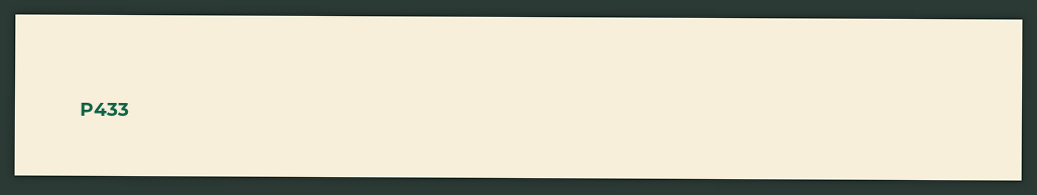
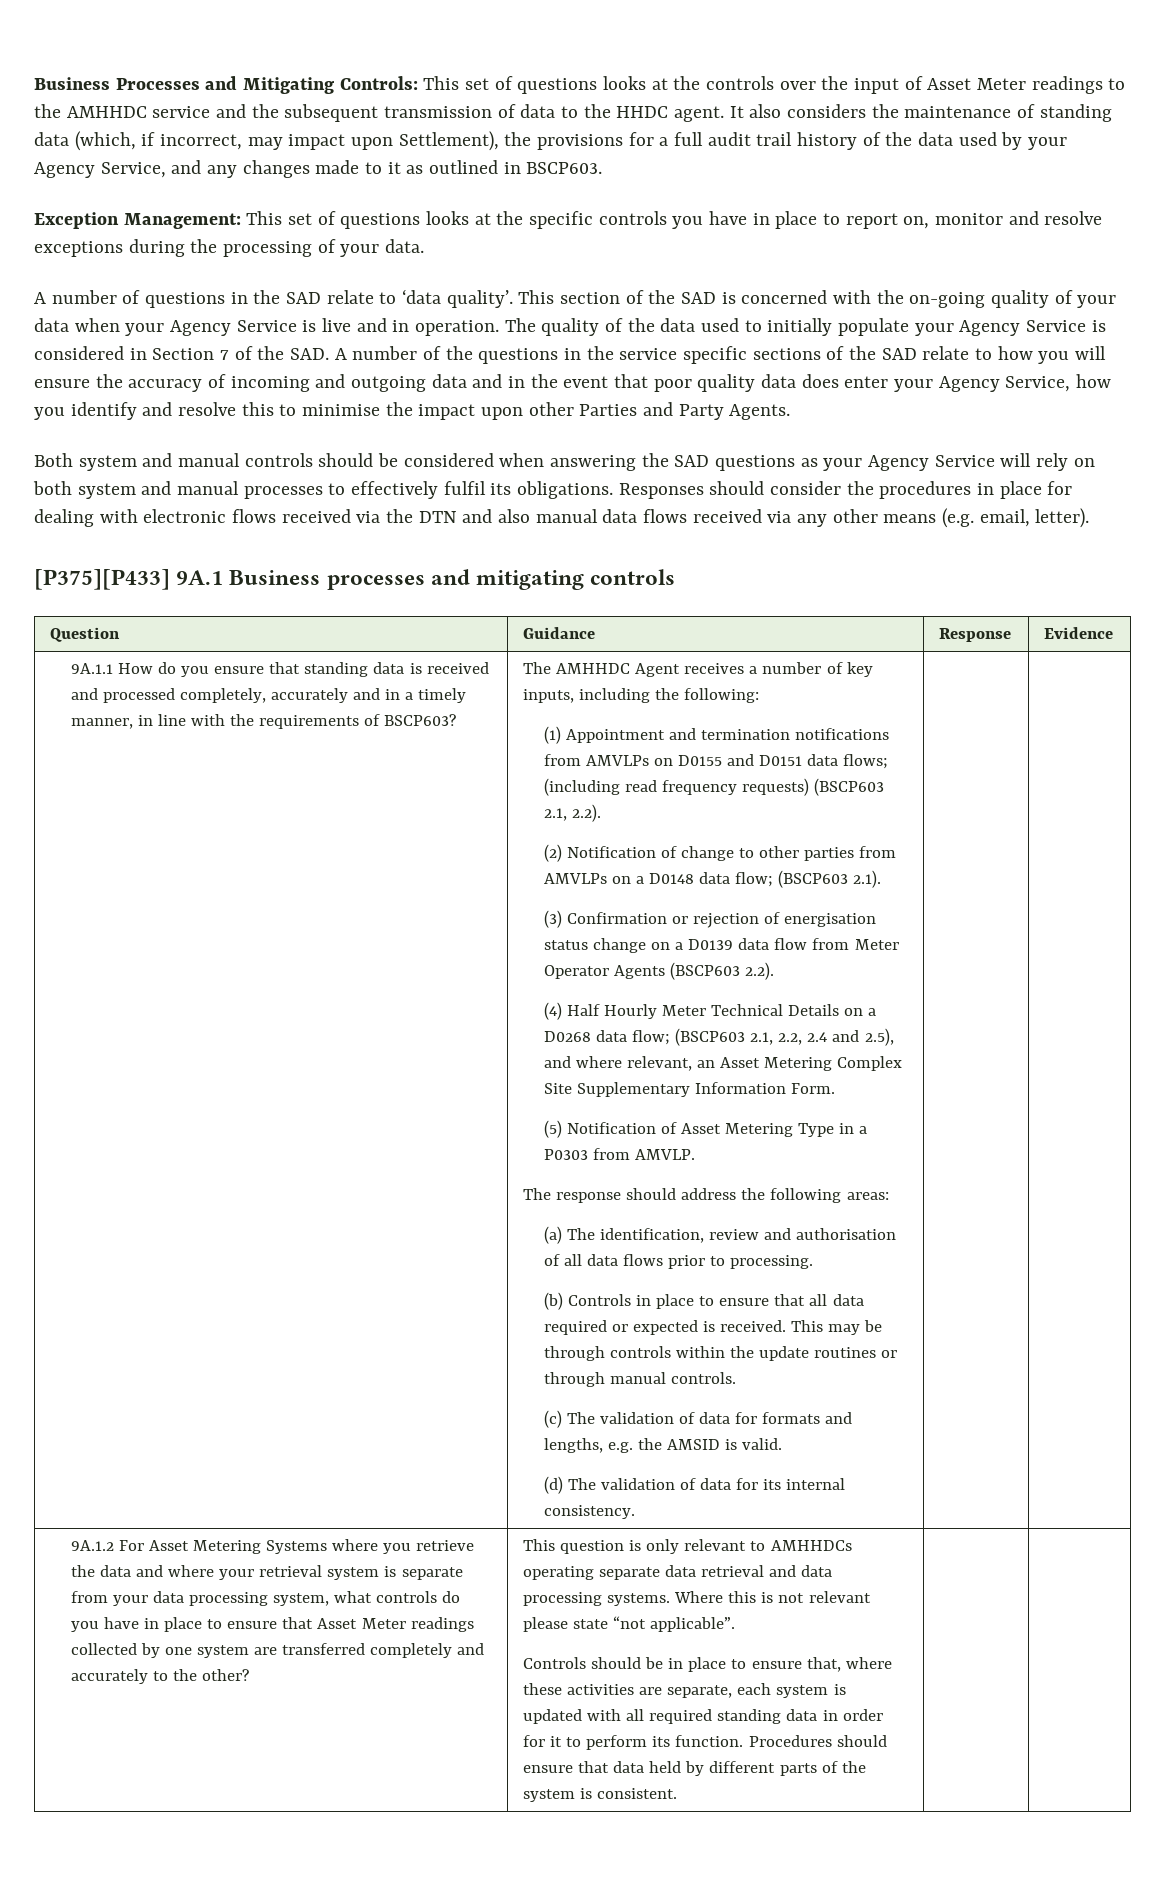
[79,102,129,117] P433 -> [34,76,1126,94] [34,104,1112,122] [34,131,1068,151] [34,160,603,178] [34,211,1103,229] [34,239,425,257] [34,289,1117,308] [34,318,1106,336] [34,346,1107,364] [34,374,1112,392] [34,402,791,420] [34,453,1095,471] [33,481,1073,499] [34,508,1090,528] [34,569,676,590] [49,627,120,642] [522,627,595,639] [938,628,1011,642] [1043,627,1113,639] [70,662,489,677] [70,688,467,703] [70,714,457,729] [522,662,873,677] [522,688,760,703] [543,726,890,744] [543,754,889,769] [543,778,885,796] [543,804,601,822] [543,844,897,862] [543,870,882,888] [543,910,877,928] [543,938,899,953] [543,962,774,980] [543,1002,877,1020] [543,1028,894,1046] [543,1056,903,1071] [543,1082,835,1097] [543,1120,868,1138] [543,1148,695,1160] [522,1188,889,1203] [543,1226,897,1244] [543,1254,814,1269] [543,1292,864,1310] [543,1320,883,1335] [543,1346,898,1361] [543,1372,736,1387] [543,1410,853,1428] [543,1438,783,1453] [543,1476,846,1494] [543,1505,635,1519] [70,1539,475,1554] [70,1565,463,1580] [70,1591,461,1606] [70,1617,474,1632] [70,1643,485,1658] [70,1669,249,1684] [522,1539,852,1554] [522,1565,833,1580] [522,1591,871,1606] [522,1616,736,1632] [522,1657,892,1672] [522,1683,846,1698] [522,1709,883,1724] [522,1735,887,1750] [522,1761,866,1776] [522,1788,678,1802] Business Processes and Mitigating Controls: This set of questions looks at the controls over the input of Asset Meter readings to the AMHHDC service and the subsequent transmission of data to the HHDC agent. It also considers the maintenance of standing data (which, if incorrect, may impact upon Settlement), the provisions for a full audit trail history of the data used by your Agency Service, and any changes made to it as outlined in BSCP603. // Exception Management: This set of questions looks at the specific controls you have in place to report on, monitor and resolve exceptions during the processing of your data. // A number of questions in the SAD relate to ‘data quality’. This section of the SAD is concerned with the on-going quality of your data when your Agency Service is live and in operation. The quality of the data used to initially populate your Agency Service is considered in Section 7 of the SAD. A number of the questions in the service specific sections of the SAD relate to how you will ensure the accuracy of incoming and outgoing data and in the event that poor quality data does enter your Agency Service, how you identify and resolve this to minimise the impact upon other Parties and Party Agents. // Both system and manual controls should be considered when answering the SAD questions as your Agency Service will rely on both system and manual processes to effectively fulfil its obligations. Responses should consider the procedures in place for dealing with electronic flows received via the DTN and also manual data flows received via any other means (e.g. email, letter). // [P375][P433] 9A.1 Business processes and mitigating controls // Question | Guidance | Response | Evidence // 9A.1.1 How do you ensure that standing data is received and processed completely, accurately and in a timely manner, in line with the requirements of BSCP603? | The AMHHDC Agent receives a number of key inputs, including the following: // (1) Appointment and termination notifications from AMVLPs on D0155 and D0151 data flows; (including read frequency requests) (BSCP603 2.1, 2.2). // (2) Notification of change to other parties from AMVLPs on a D0148 data flow; (BSCP603 2.1). // (3) Confirmation or rejection of energisation status change on a D0139 data flow from Meter Operator Agents (BSCP603 2.2). // (4) Half Hourly Meter Technical Details on a D0268 data flow; (BSCP603 2.1, 2.2, 2.4 and 2.5), and where relevant, an Asset Metering Complex Site Supplementary Information Form. // (5) Notification of Asset Metering Type in a P0303 from AMVLP. // The response should address the following areas: // (a) The identification, review and authorisation of all data flows prior to processing. // (b) Controls in place to ensure that all data required or expected is received. This may be through controls within the update routines or through manual controls. // (c) The validation of data for formats and lengths, e.g. the AMSID is valid. // (d) The validation of data for its internal consistency. | | // 9A.1.2 For Asset Metering Systems where you retrieve the data and where your retrieval system is separate from your data processing system, what controls do you have in place to ensure that Asset Meter readings collected by one system are transferred completely and accurately to the other? | This question is only relevant to AMHHDCs operating separate data retrieval and data processing systems. Where this is not relevant please state “not applicable”. // Controls should be in place to ensure that, where these activities are separate, each system is updated with all required standing data in order for it to perform its function. Procedures should ensure that data held by different parts of the system is consistent. | |

